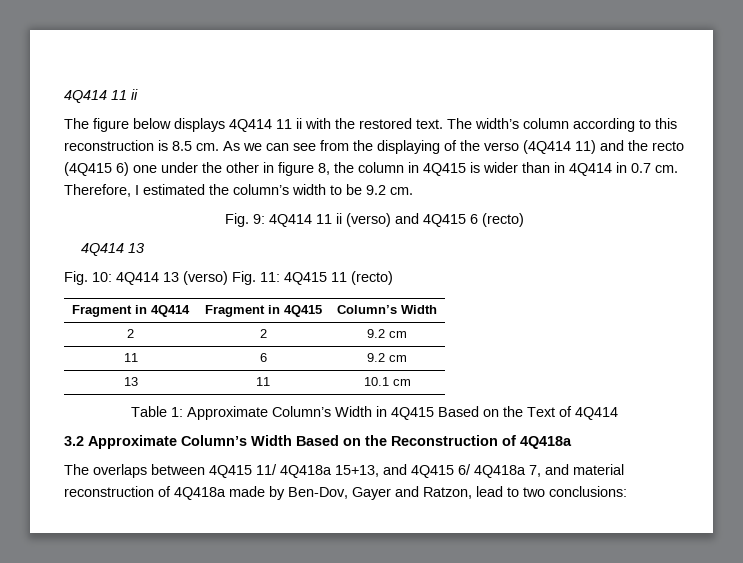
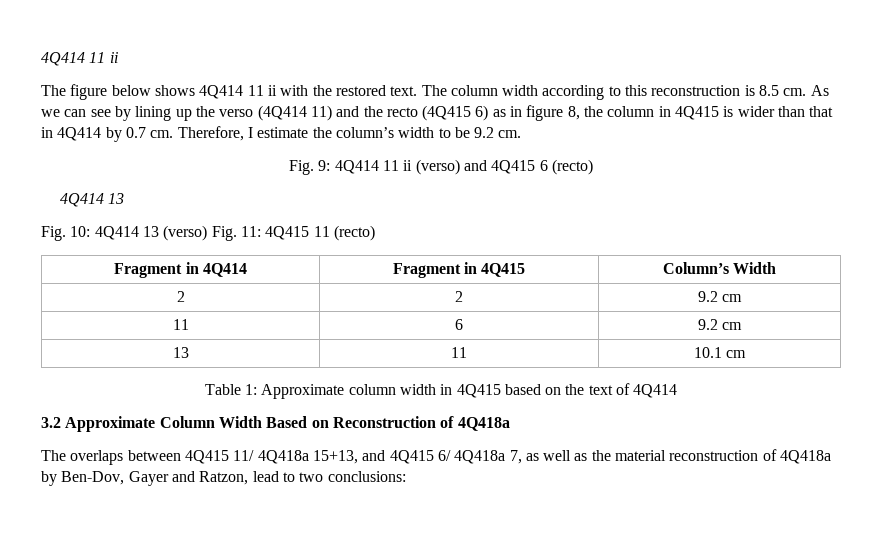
[174,118,225,132] displays -> [154,85,195,96] shows
[475,118,569,129] width’s column -> [450,85,539,96] column width
[320,140,457,154] from the displaying of -> [114,106,192,121] by lining up
[133,162,259,173] one under the other -> [492,109,506,117] as
[554,162,627,176] in 4Q414 in -> [809,106,834,117] [41,127,122,142] that in 4Q414 by
[143,184,205,195] estimated -> [257,127,309,138] estimate
[272,406,555,420] Column’s Width in 4Q415 Based on the Text -> [348,384,613,398] column width in 4Q415 based on the text
[181,435,247,446] Column’s -> [159,416,215,428] Column
[365,435,387,446] the -> (329, 424) none
[545,464,569,475] and -> [525,450,611,461] as well as the
[229,486,265,497] made -> (832, 457) none

